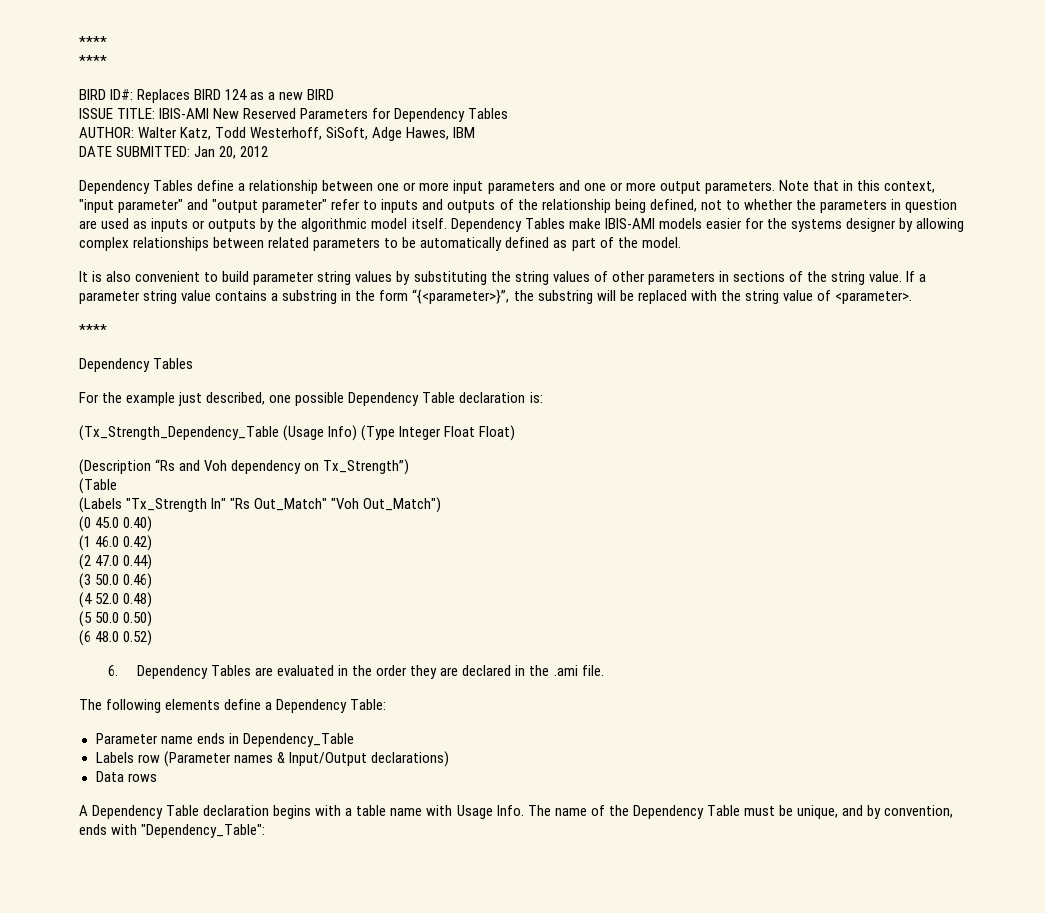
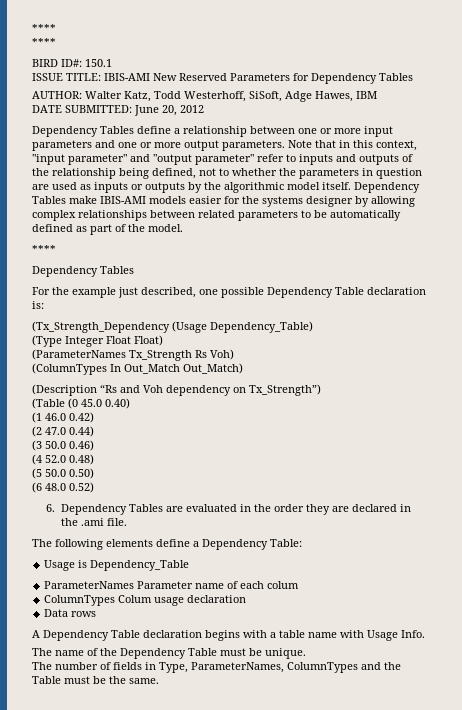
[137,89,335,103] Replaces BIRD 124 as a new BIRD -> [85,59,112,67] 150.1
[194,146,216,157] Jan -> [134,105,159,116] June
[79,271,927,285] [79,289,912,304] // It is also convenient to build parameter string values by substituting the string values of other parameters in sections of the string value. If a parameter string value contains a substring in the form “{<parameter>}”, the substring will be replaced with the string value of <parameter>. -> (183, 228) none
[79,425,358,441] (Tx_Strength_Dependency_Table (Usage Info) -> [32,321,313,333] (Tx_Strength_Dependency (Usage Dependency_Table) //
(516, 433) none -> [32,349,234,361] [32,363,243,375] // (ParameterNames Tx_Strength Rs Voh) // (ColumnTypes In Out_Match Out_Match)
[79,497,442,513] // (Labels "Tx_Strength In" "Rs Out_Match" "Voh Out_Match") // -> (65, 403) none
[95,733,354,747] [95,751,449,767] Parameter name ends in Dependency_Table // Labels row (Parameter names & Input/Output declarations) -> [44,560,190,571] [44,581,300,589] [44,595,247,606] Usage is Dependency_Table // ParameterNames Parameter name of each colum // ColumnTypes Colum usage declaration
(524, 810) none -> (425, 634) //
[796,805,954,819] [79,824,266,838] unique, and by convention, ends with "Dependency_Table": -> [265,648,306,659] [32,662,401,673] [32,676,159,684] unique. // The number of fields in Type, ParameterNames, ColumnTypes and the Table must be the same.

